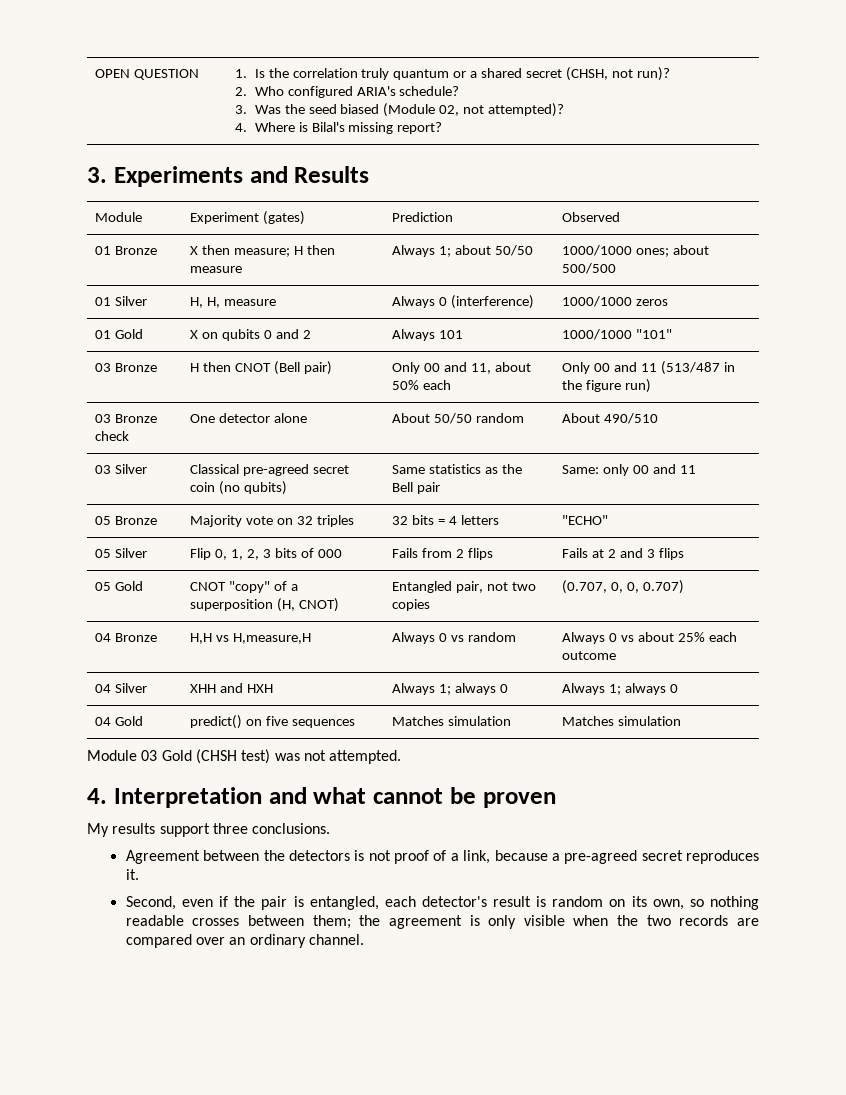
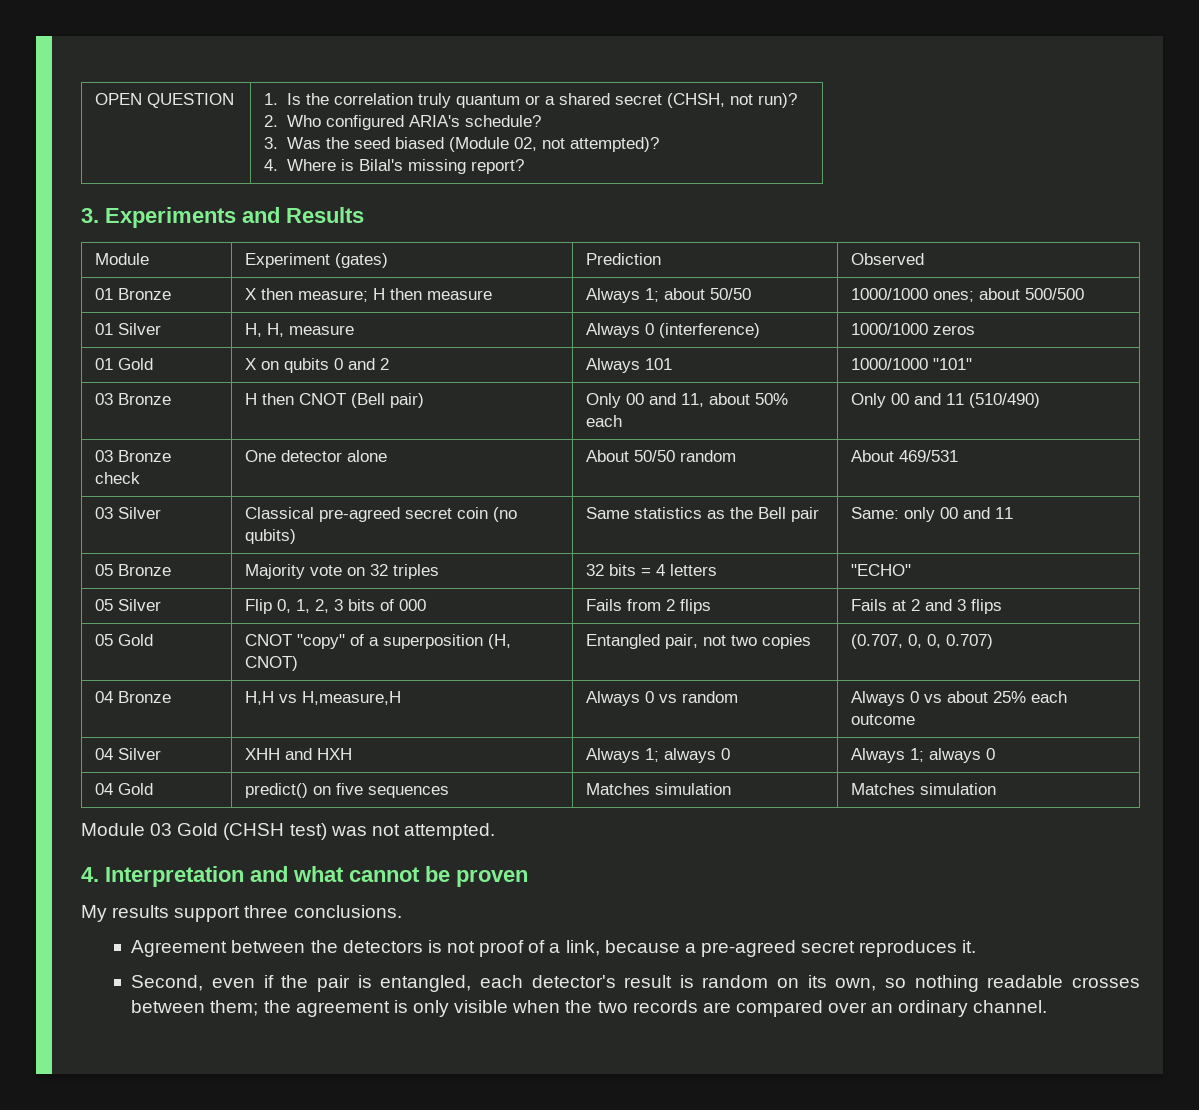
[661,361,736,375] [562,379,652,393] (513/487 in the figure run) -> [969,393,1041,408] (510/490)
[604,413,659,424] 490/510 -> [899,450,959,462] 469/531

